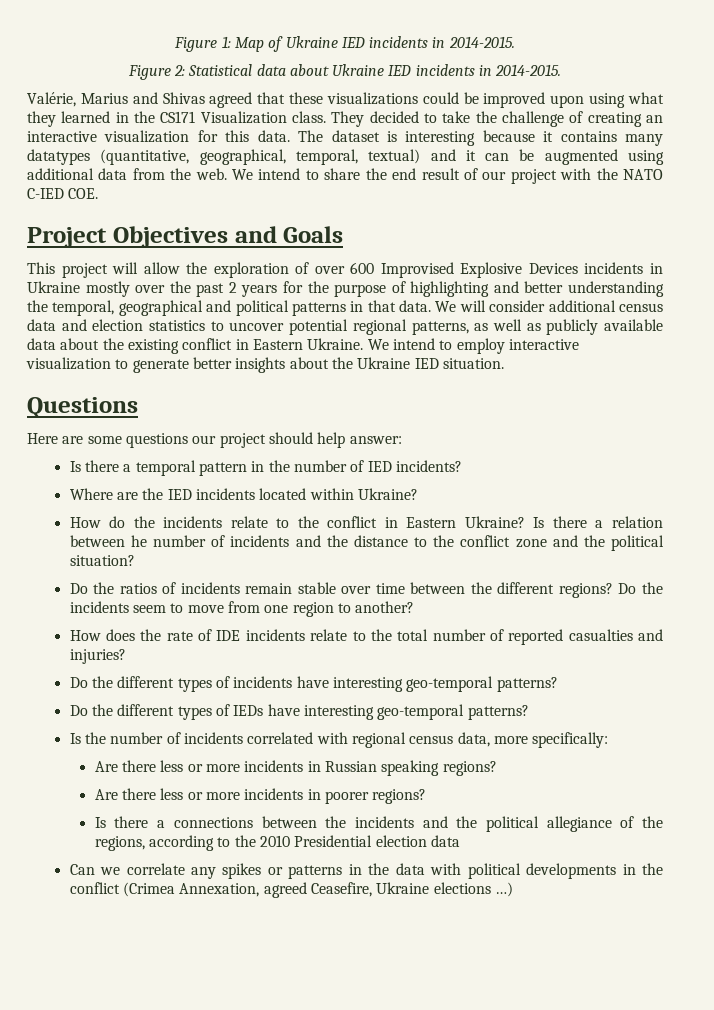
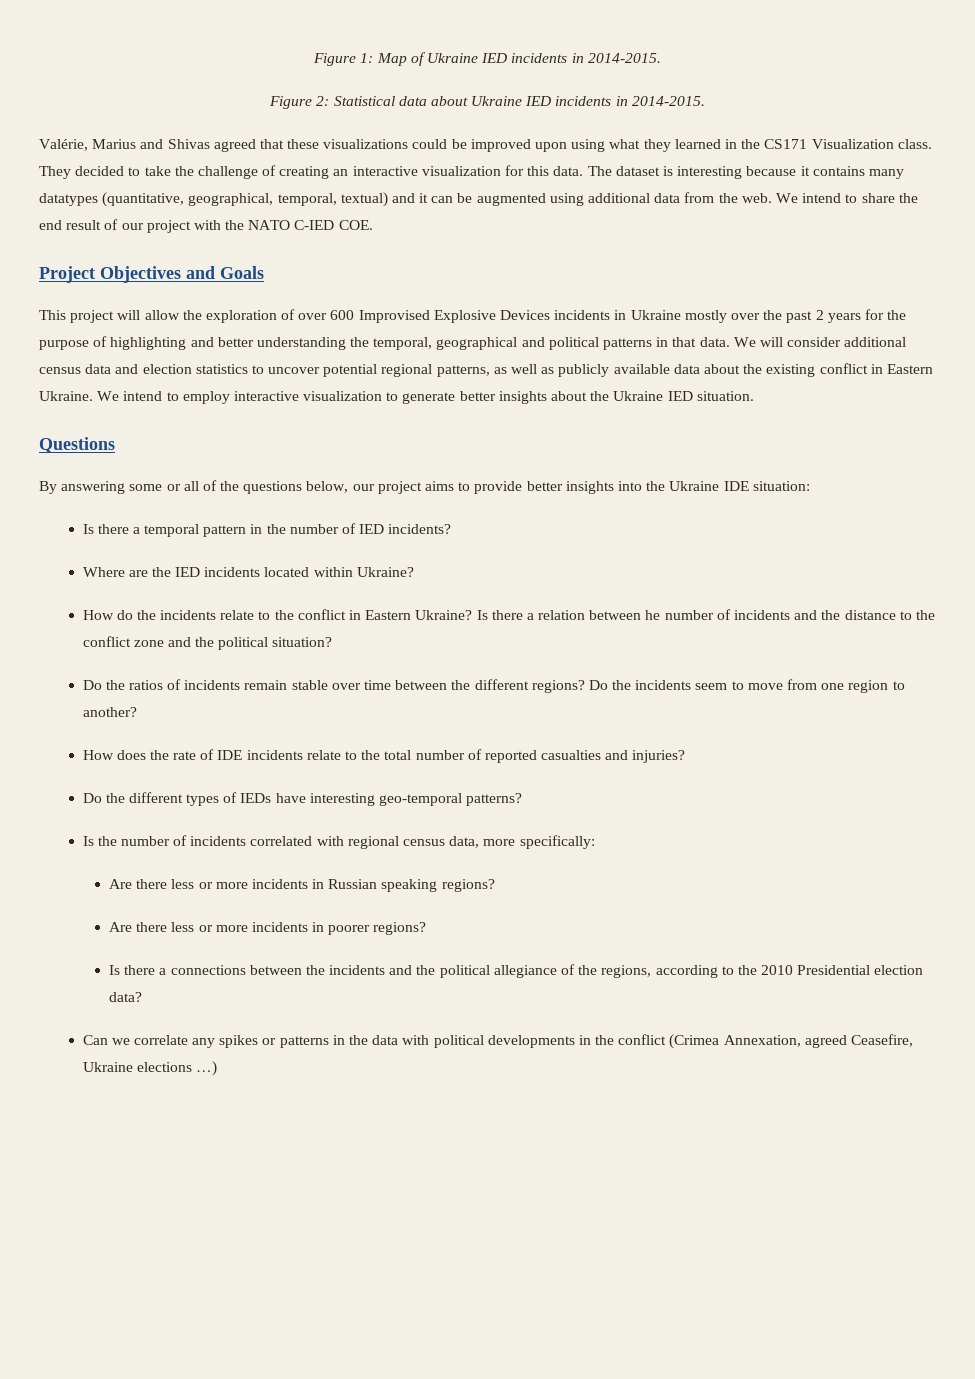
[27,432,402,448] Here are some questions our project should help answer: -> [39,480,810,494] By answering some or all of the questions below, our project aims to provide better insights into the Ukraine IDE situation:
[69,676,558,692] // Do the different types of incidents have interesting geo-temporal patterns? -> (686, 756) none
[431,835,461,847] data -> [108,992,142,1002] data?

